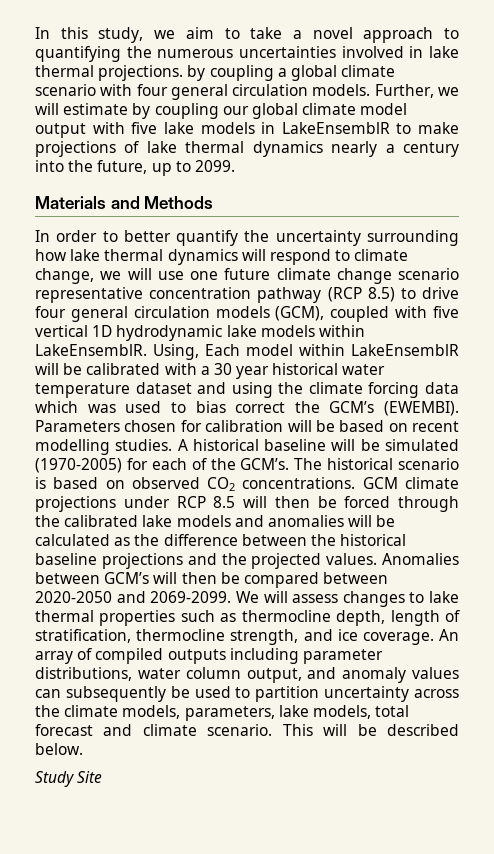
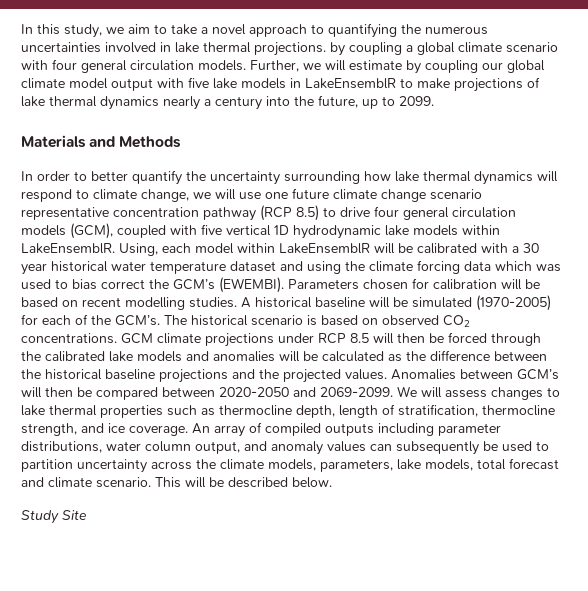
[205,344,240,356] Each -> [162,243,191,253] each

